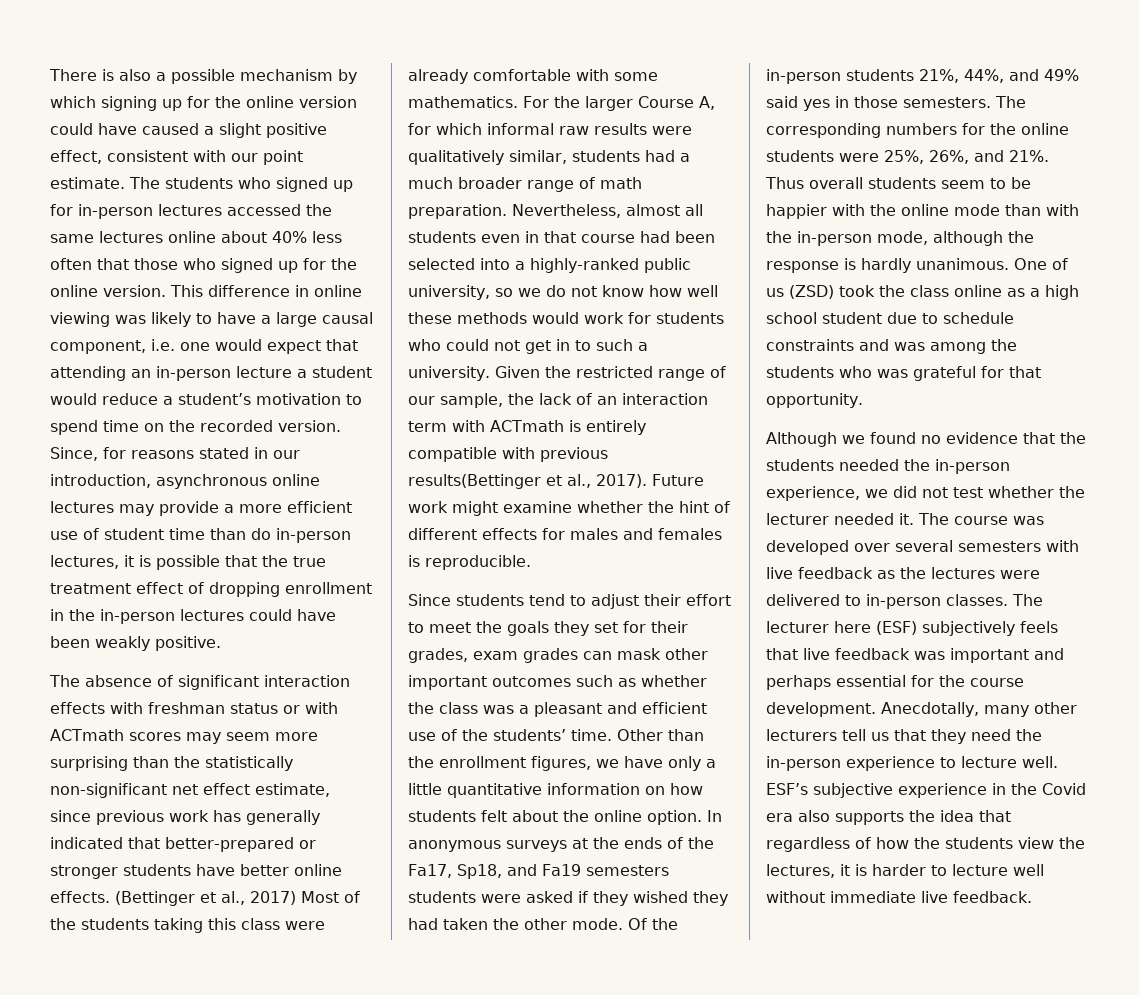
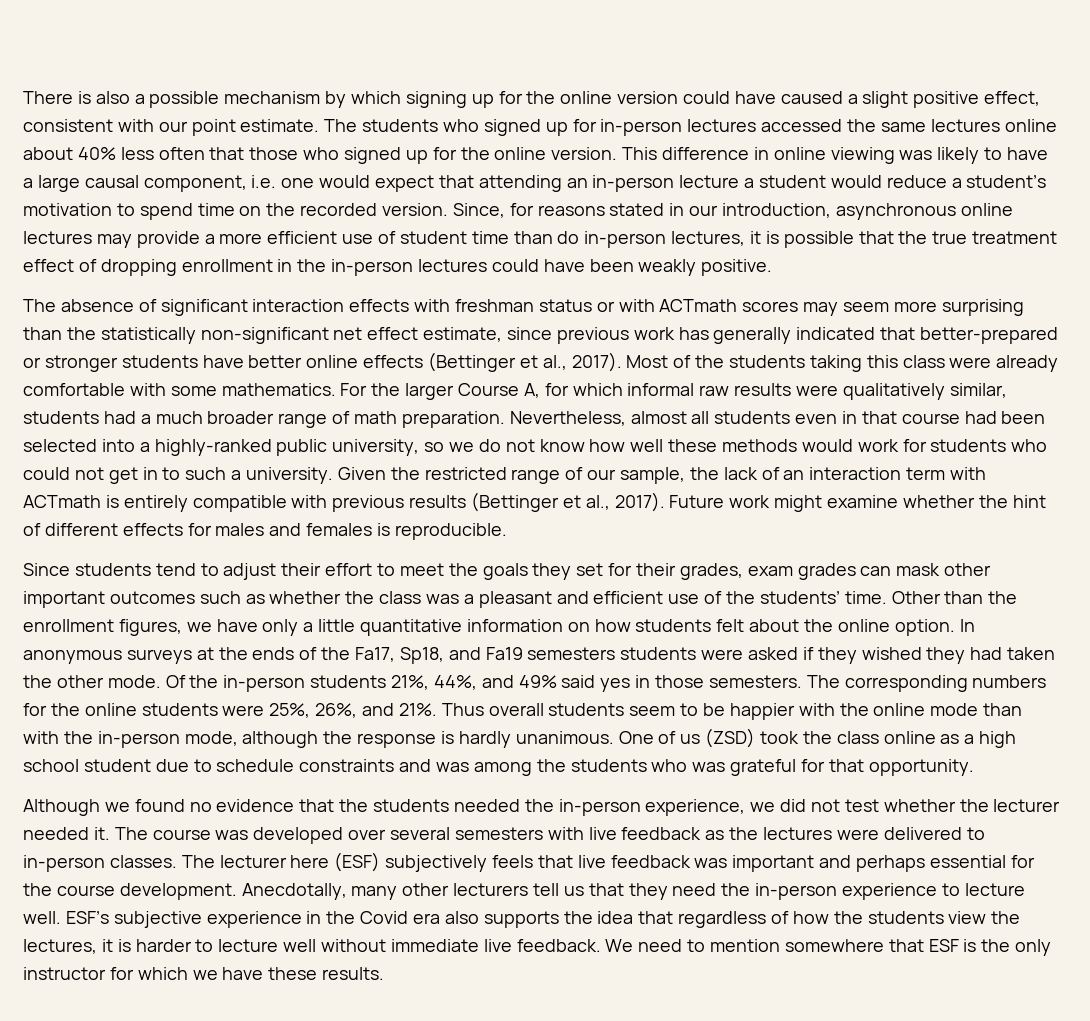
[50,891,296,906] effects. (Bettinger et al., 2017) -> [363,352,622,372] effects (Bettinger et al., 2017).
[408,474,541,489] results(Bettinger -> [409,492,560,512] results (Bettinger
(1032, 897) none -> [605,939,1052,956] [23,967,385,980] We need to mention somewhere that ESF is the only instructor for which we have these results.

